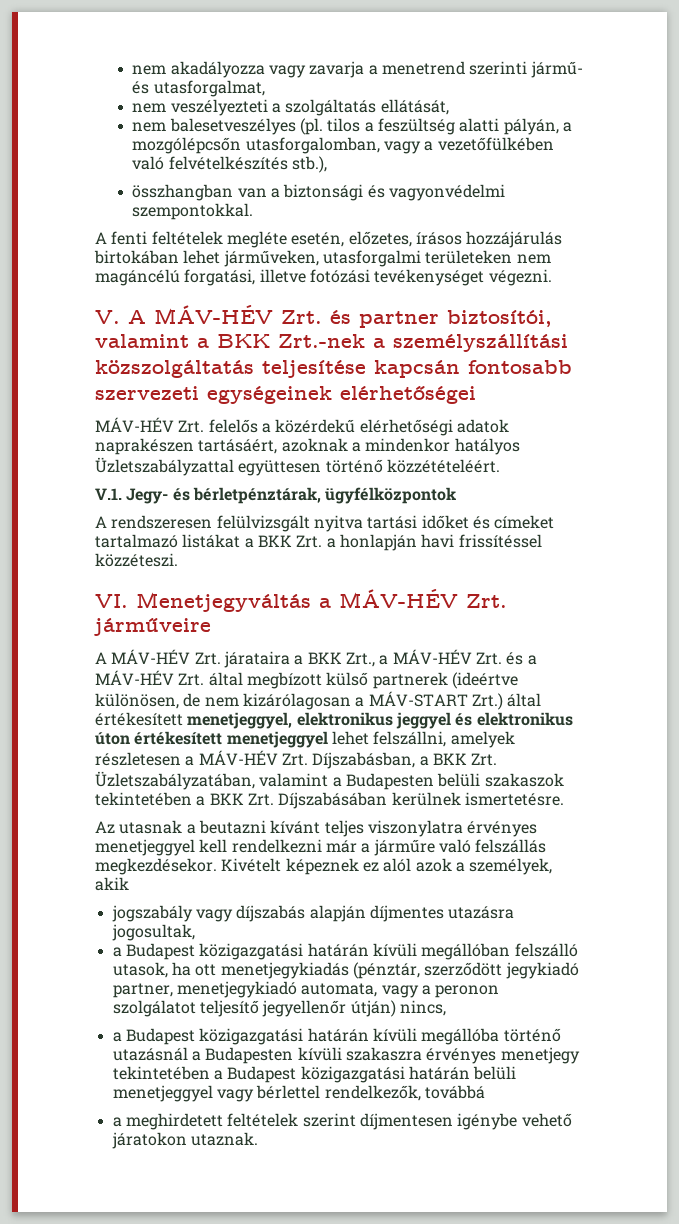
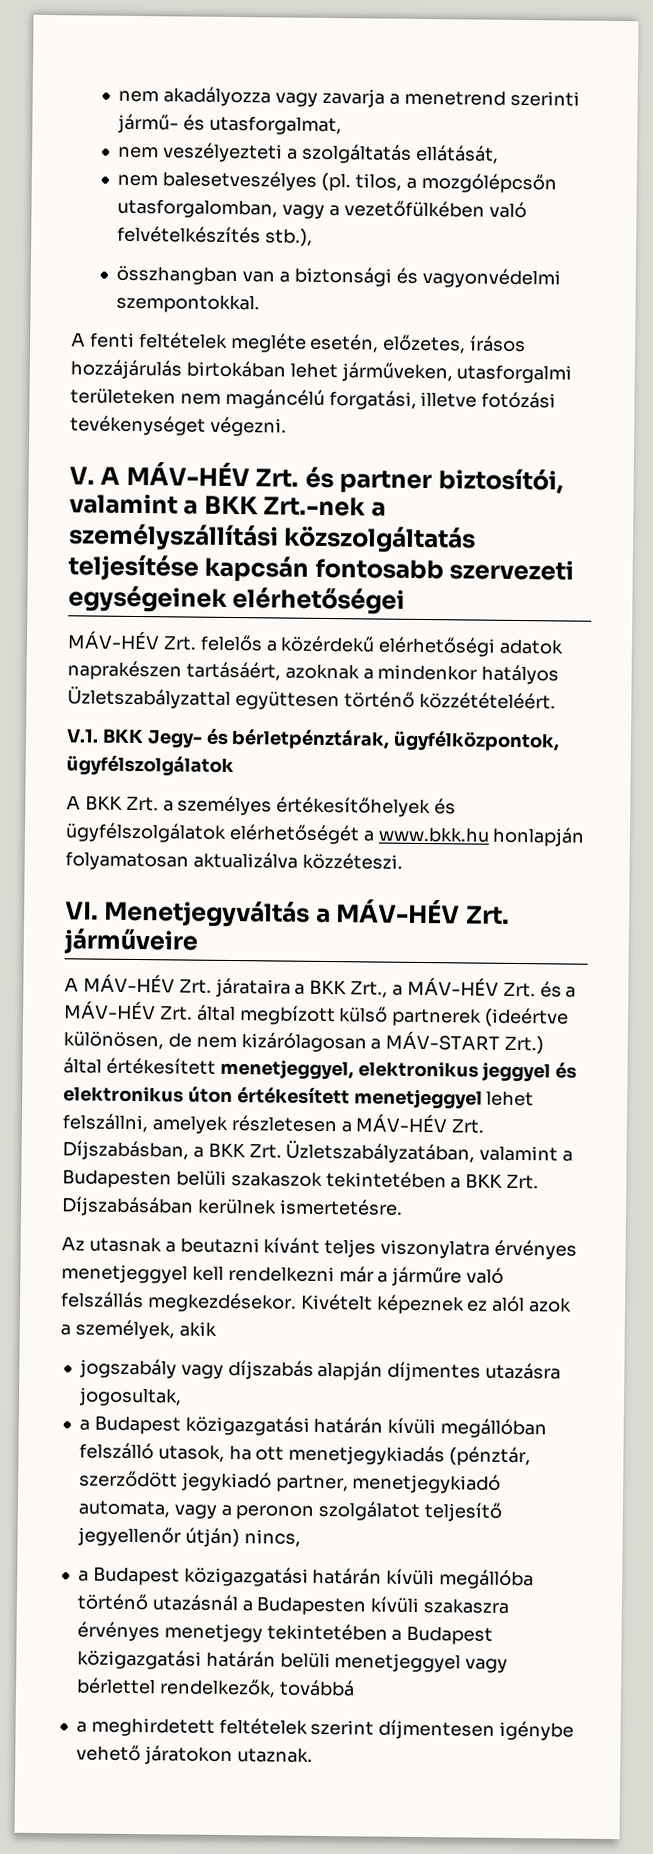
[327,118,559,135] tilos a feszültség alatti pályán, -> [355,173,403,191] tilos,
(122, 494) none -> [101,728,144,745] BKK
[325,487,457,504] [95,515,555,532] [95,534,542,551] ügyfélközpontok // A rendszeresen felülvizsgált nyitva tartási időket és címeket tartalmazó listákat a BKK Zrt. a honlapján havi frissítéssel -> [393,730,561,752] [66,755,234,777] [66,795,457,818] [65,822,586,847] [65,851,298,871] ügyfélközpontok, ügyfélszolgálatok // A BKK Zrt. a személyes értékesítőhelyek és ügyfélszolgálatok elérhetőségét a www.bkk.hu honlapján folyamatosan aktualizálva

